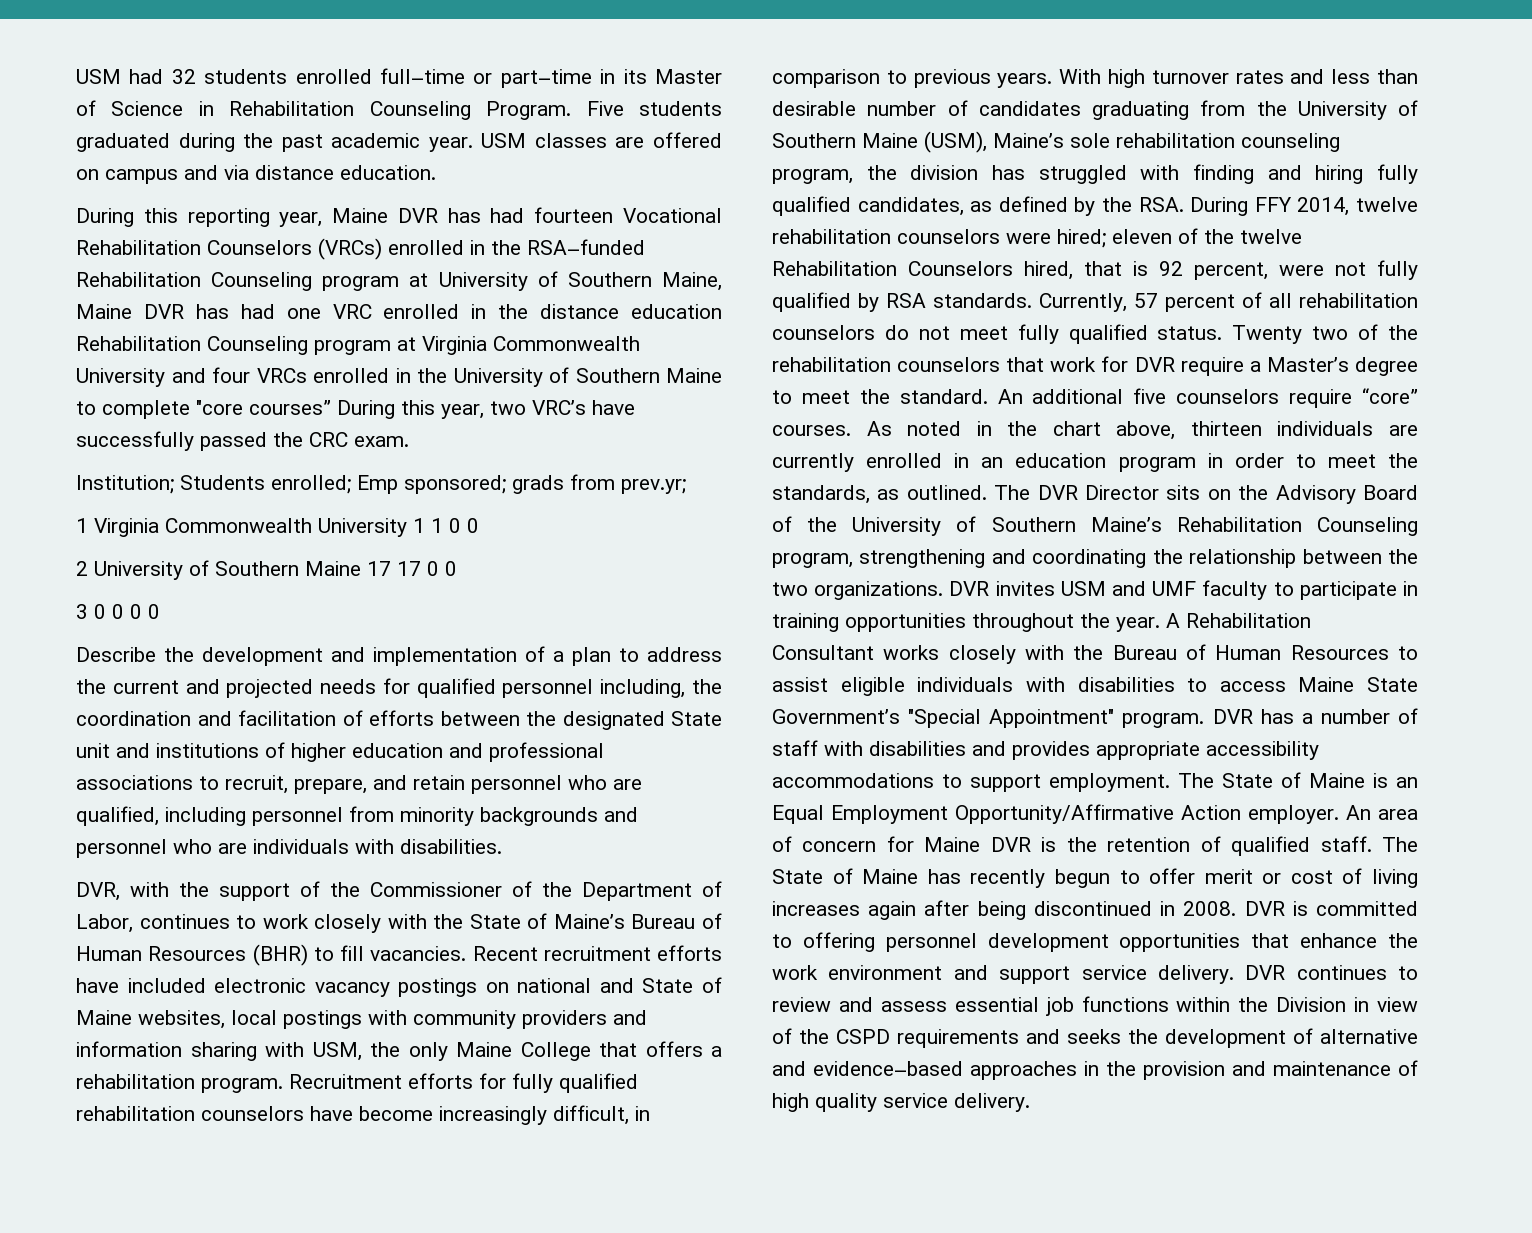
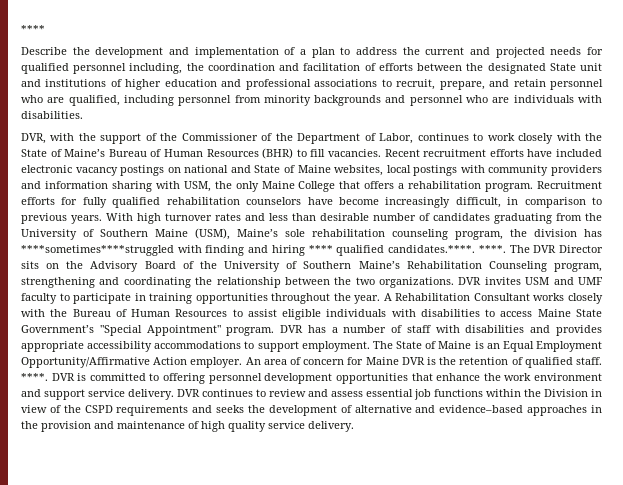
[76,68,722,88] [76,100,723,120] [76,132,722,152] [76,165,436,184] [76,207,722,227] [76,238,645,260] [76,271,722,291] [76,304,722,319] [76,336,640,355] [76,367,722,387] [76,400,635,419] [76,431,409,451] [76,474,686,494] [76,518,479,537] [76,560,457,580] [76,604,160,619] USM had 32 students enrolled full–time or part–time in its Master of Science in Rehabilitation Counseling Program. Five students graduated during the past academic year. USM classes are offered on campus and via distance education. // During this reporting year, Maine DVR has had fourteen Vocational Rehabilitation Counselors (VRCs) enrolled in the RSA–funded Rehabilitation Counseling program at University of Southern Maine, Maine DVR has had one VRC enrolled in the distance education Rehabilitation Counseling program at Virginia Commonwealth University and four VRCs enrolled in the University of Southern Maine to complete "core courses” During this year, two VRC’s have successfully passed the CRC exam. // Institution; Students enrolled; Emp sponsored; grads from prev.yr; // 1 Virginia Commonwealth University 1 1 0 0 // 2 University of Southern Maine 17 17 0 0 // 3 0 0 0 0 -> [21,25,45,33] ****
[1038,165,1127,184] struggled -> [21,245,174,256] ****sometimes****struggled
[1377,164,1418,184] [772,196,1418,216] [772,228,1302,248] [772,260,1418,280] [772,292,1418,312] [772,324,1418,344] [772,356,1418,376] [772,388,1418,408] [772,421,1418,440] [772,453,1418,472] [772,485,987,504] fully qualified candidates, as defined by the RSA. During FFY 2014, twelve rehabilitation counselors were hired; eleven of the twelve Rehabilitation Counselors hired, that is 92 percent, were not fully qualified by RSA standards. Currently, 57 percent of all rehabilitation counselors do not meet fully qualified status. Twenty two of the rehabilitation counselors that work for DVR require a Master’s degree to meet the standard. An additional five counselors require “core” courses. As noted in the chart above, thirteen individuals are currently enrolled in an education program in order to meet the standards, as outlined. -> [308,245,506,256] **** qualified candidates.****. ****.
[1382,837,1418,852] [772,868,1418,888] [772,900,1237,920] The State of Maine has recently begun to offer merit or cost of living increases again after being discontinued in 2008. -> [21,373,48,381] ****.

